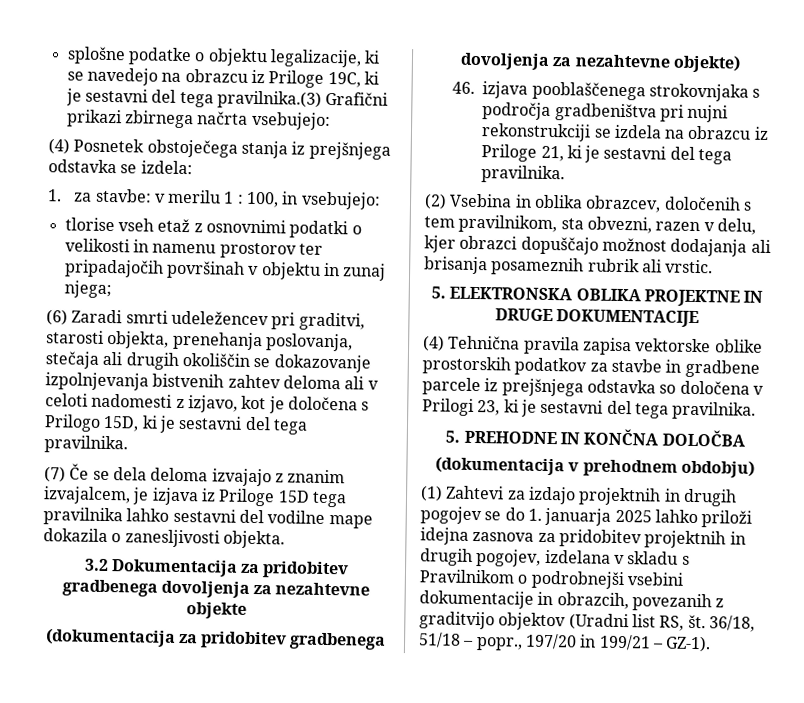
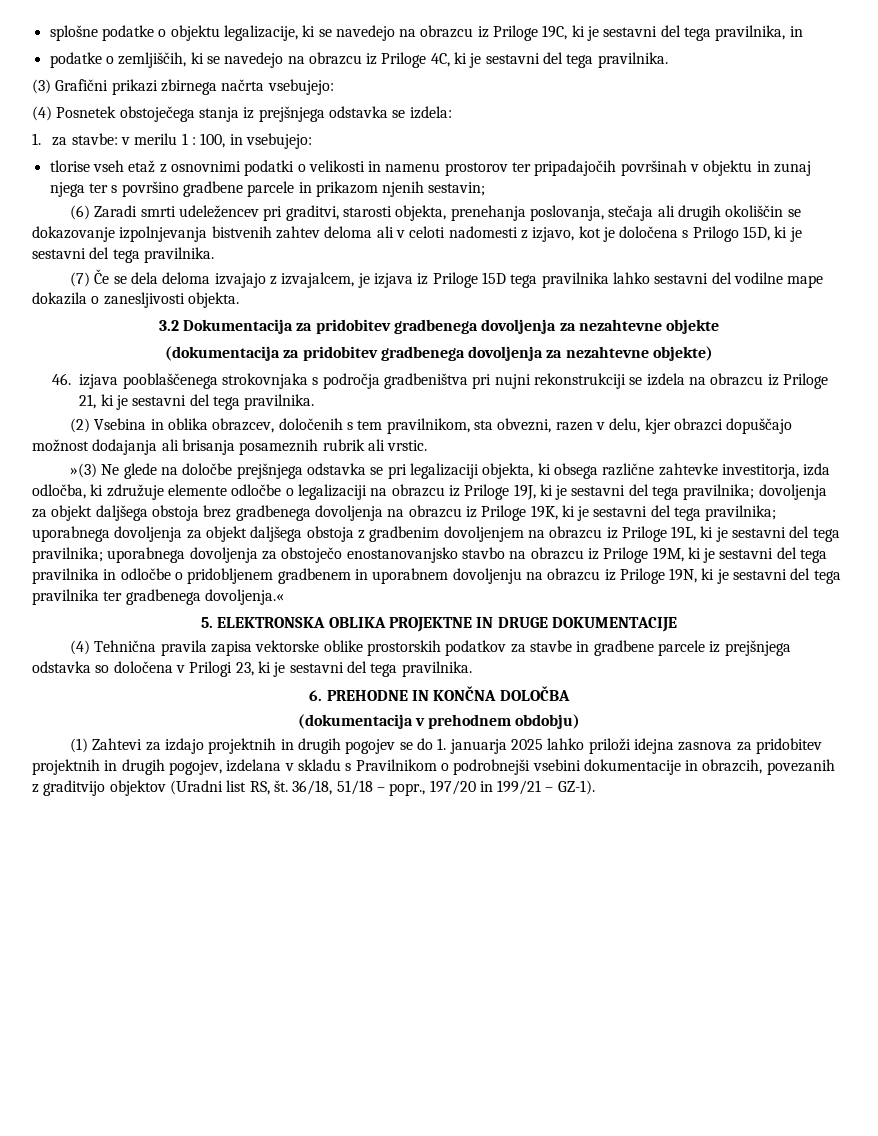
[216,90,322,109] pravilnika.(3) -> [715,25,803,41] [49,52,668,68] [32,79,51,94] pravilnika, in // podatke o zemljiščih, ki se navedejo na obrazcu iz Priloge 4C, ki je sestavni del tega pravilnika. // (3)
[63,280,112,299] njega; -> [49,181,486,197] njega ter s površino gradbene parcele in prikazom njenih sestavin;
[287,469,346,484] znanim -> (278, 280) none
(714, 266) none -> [70,463,831,479] [32,484,827,500] [32,505,777,521] [32,526,840,542] [32,547,828,563] [32,568,841,584] [32,589,284,605] // »(3) Ne glede na določbe prejšnjega odstavka se pri legalizaciji objekta, ki obsega različne zahtevke investitorja, izda odločba, ki združuje elemente odločbe o legalizaciji na obrazcu iz Priloge 19J, ki je sestavni del tega pravilnika; dovoljenja za objekt daljšega obstoja brez gradbenega dovoljenja na obrazcu iz Priloge 19K, ki je sestavni del tega pravilnika; uporabnega dovoljenja za objekt daljšega obstoja z gradbenim dovoljenjem na obrazcu iz Priloge 19L, ki je sestavni del tega pravilnika; uporabnega dovoljenja za obstoječo enostanovanjsko stavbo na obrazcu iz Priloge 19M, ki je sestavni del tega pravilnika in odločbe o pridobljenem gradbenem in uporabnem dovoljenju na obrazcu iz Priloge 19N, ki je sestavni del tega pravilnika ter gradbenega dovoljenja.«
[445,430,461,443] 5. -> [309,690,323,701] 6.

